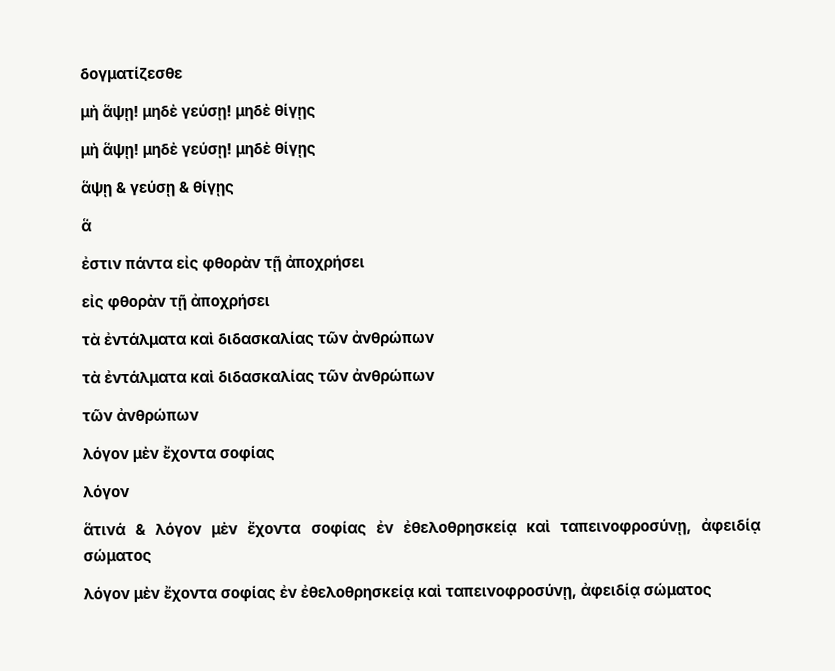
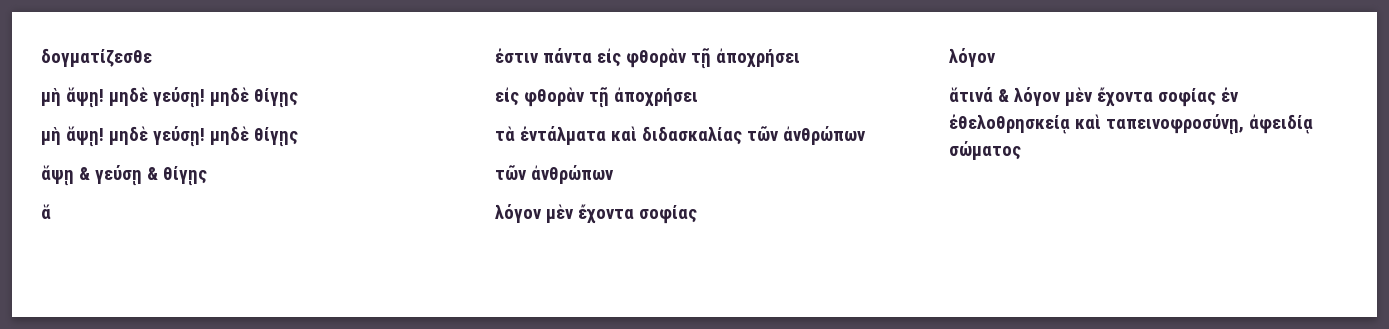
[82,367,436,388] // τὰ ἐντάλματα καὶ διδασκαλίας τῶν ἀνθρώπων -> (866, 135) none
[83,581,713,603] // λόγον μὲν ἔχοντα σοφίας ἐν ἐθελοθρησκείᾳ καὶ ταπεινοφροσύνῃ, ἀφειδίᾳ σώματος -> (1021, 150) none

